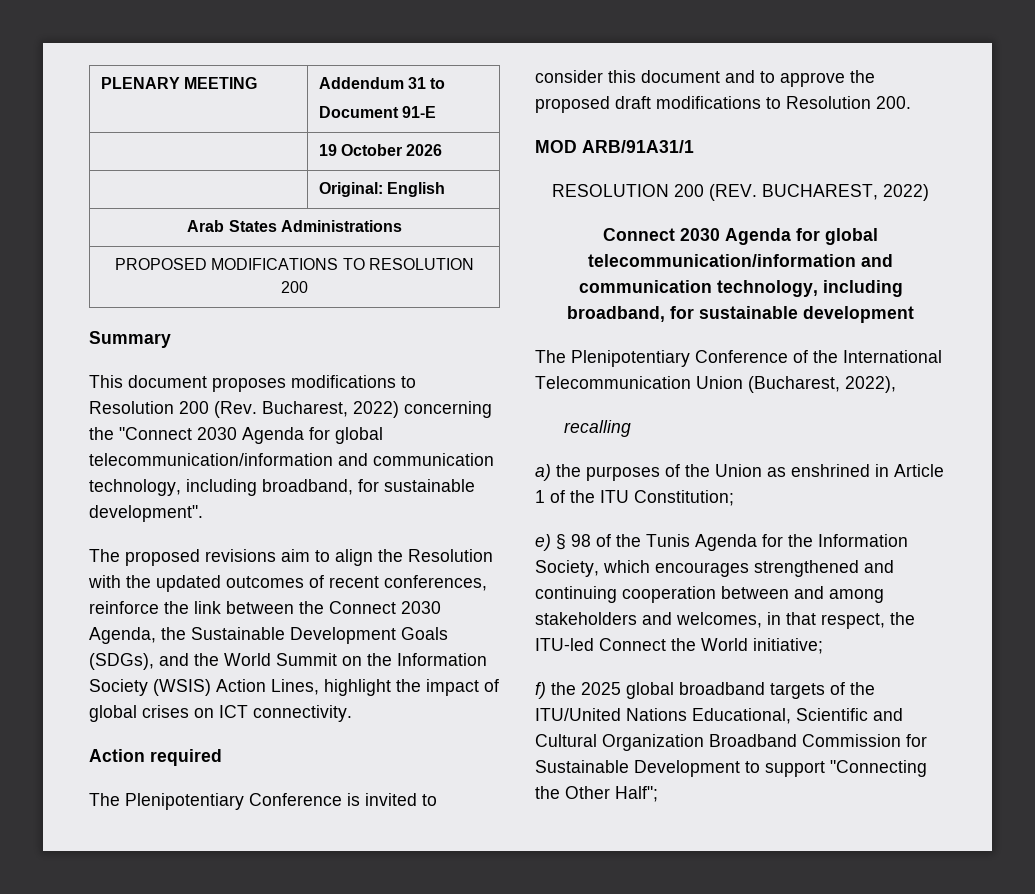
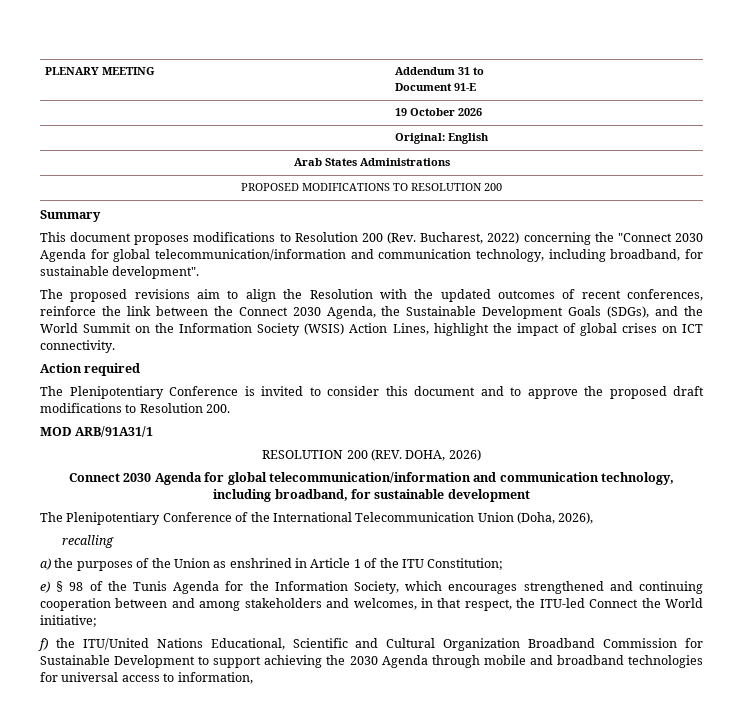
[762,184,929,201] BUCHAREST, 2022) -> [405,449,481,461] DOHA, 2026)
[748,376,896,393] (Bucharest, 2022), -> [517,512,594,524] (Doha, 2026),
[581,682,875,699] 2025 global broadband targets of the -> (75, 643) none
[830,760,927,777] [535,786,658,802] "Connecting the Other Half"; -> [264,655,703,668] [40,672,253,684] achieving the 2030 Agenda through mobile and broadband technologies for universal access to information,

